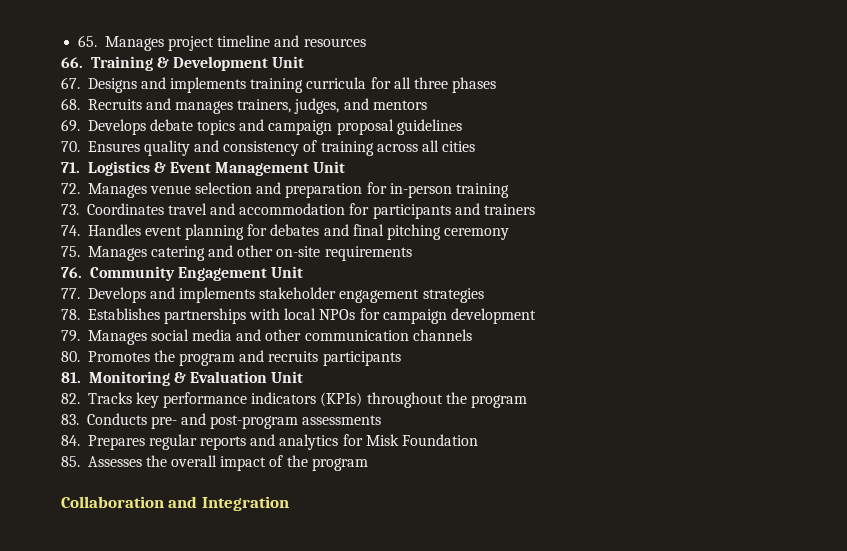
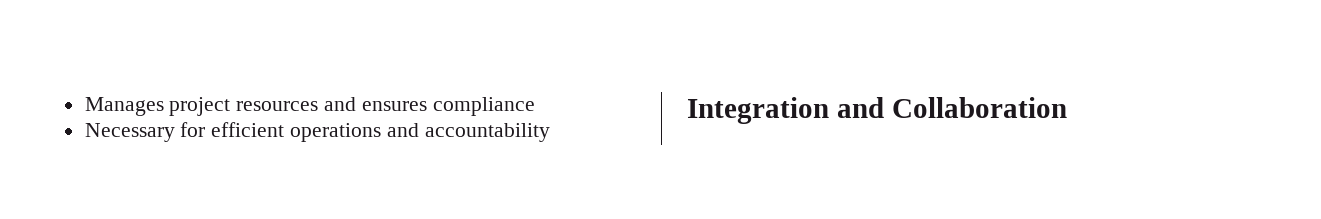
[78,35,98,47] 65. -> (84, 106) none
[217,35,366,47] [61,56,305,71] [61,77,497,93] [61,98,427,114] [61,119,462,135] [61,140,476,156] [61,161,346,176] [61,182,510,198] [61,203,536,219] [61,224,510,240] [61,245,412,261] [61,266,304,281] [61,287,484,303] [61,308,537,324] [61,329,472,345] [61,350,401,366] [61,371,304,386] [61,392,528,408] [61,413,382,429] [61,434,479,450] [61,455,368,471] [61,496,289,511] timeline and resources // 66. Training & Development Unit // 67. Designs and implements training curricula for all three phases // 68. Recruits and manages trainers, judges, and mentors // 69. Develops debate topics and campaign proposal guidelines // 70. Ensures quality and consistency of training across all cities // 71. Logistics & Event Management Unit // 72. Manages venue selection and preparation for in-person training // 73. Coordinates travel and accommodation for participants and trainers // 74. Handles event planning for debates and final pitching ceremony // 75. Manages catering and other on-site requirements // 76. Community Engagement Unit // 77. Develops and implements stakeholder engagement strategies // 78. Establishes partnerships with local NPOs for campaign development // 79. Manages social media and other communication channels // 80. Promotes the program and recruits participants // 81. Monitoring & Evaluation Unit // 82. Tracks key performance indicators (KPIs) throughout the program // 83. Conducts pre- and post-program assessments // 84. Prepares regular reports and analytics for Misk Foundation // 85. Assesses the overall impact of the program // Collaboration and Integration -> [236,97,535,116] [84,122,550,142] [687,97,1067,124] resources and ensures compliance // Necessary for efficient operations and accountability // Integration and Collaboration

